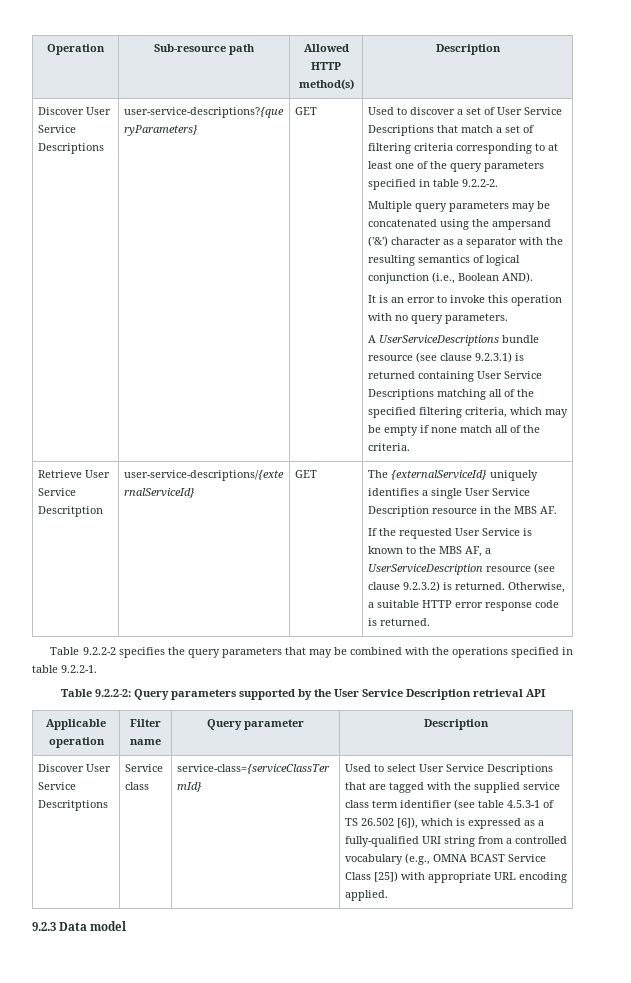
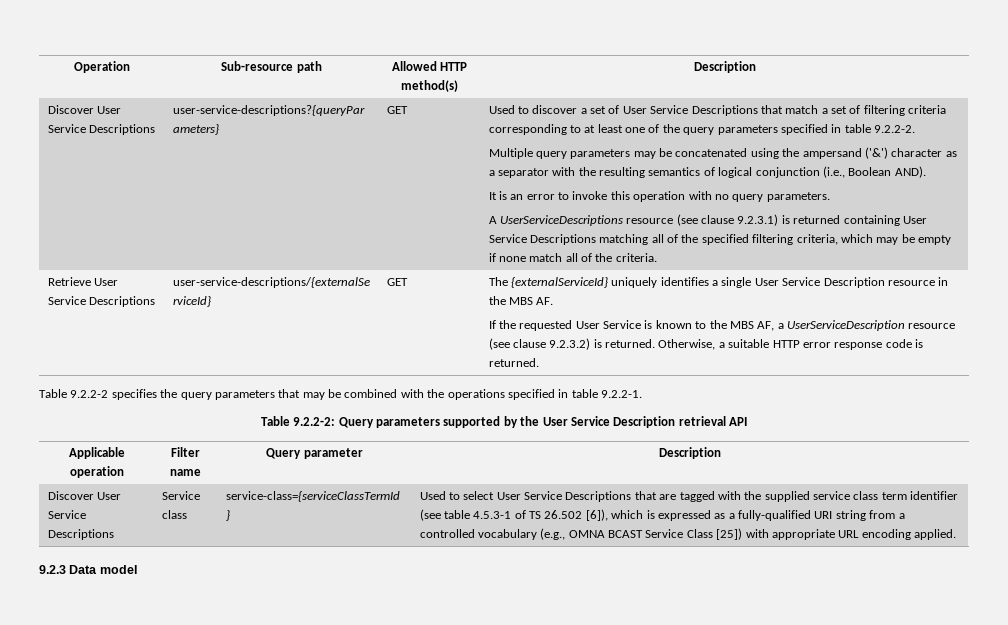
[501,335,539,343] bundle -> (623, 220) none
[37,506,103,517] Descritption -> [88,296,155,307] Descriptions
[37,800,108,811] Descritptions -> [47,529,114,540] Descriptions

